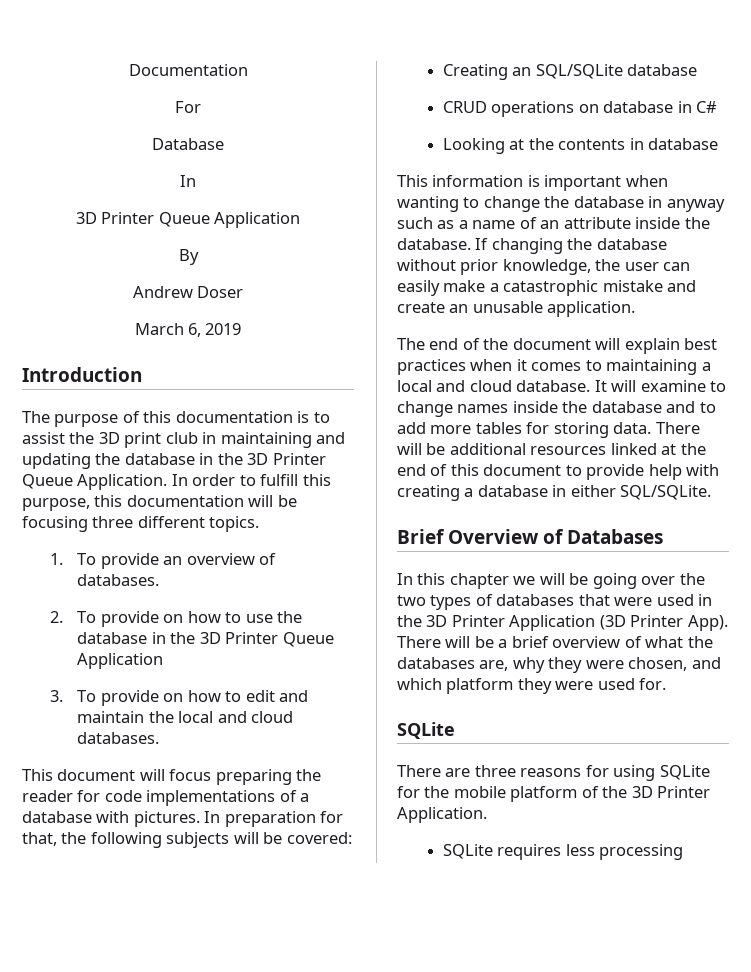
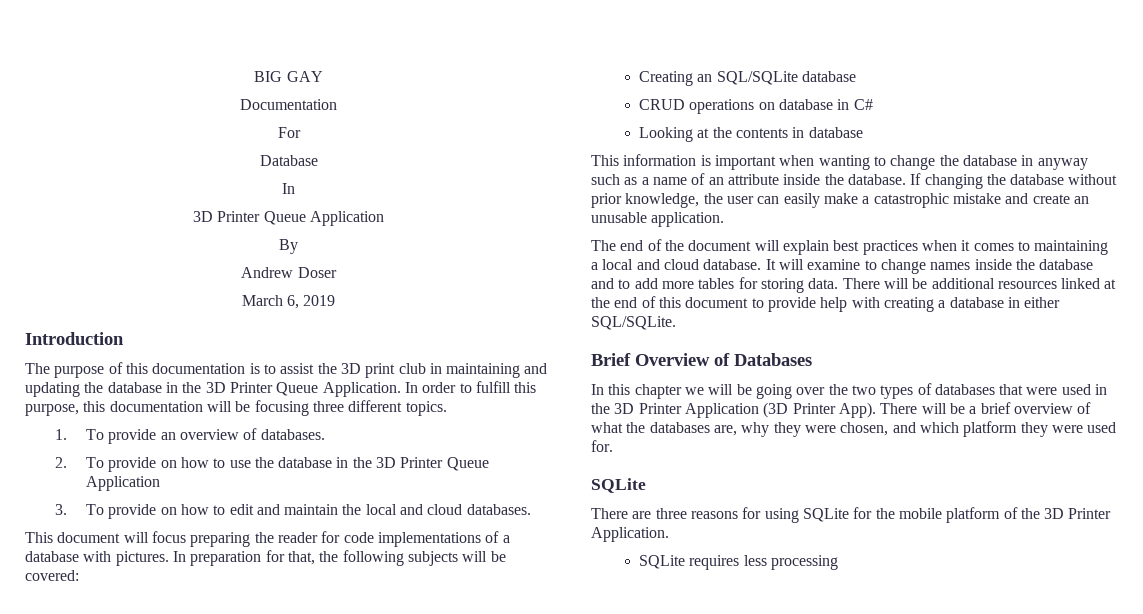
(128, 70) none -> [254,71,323,82] BIG GAY //

